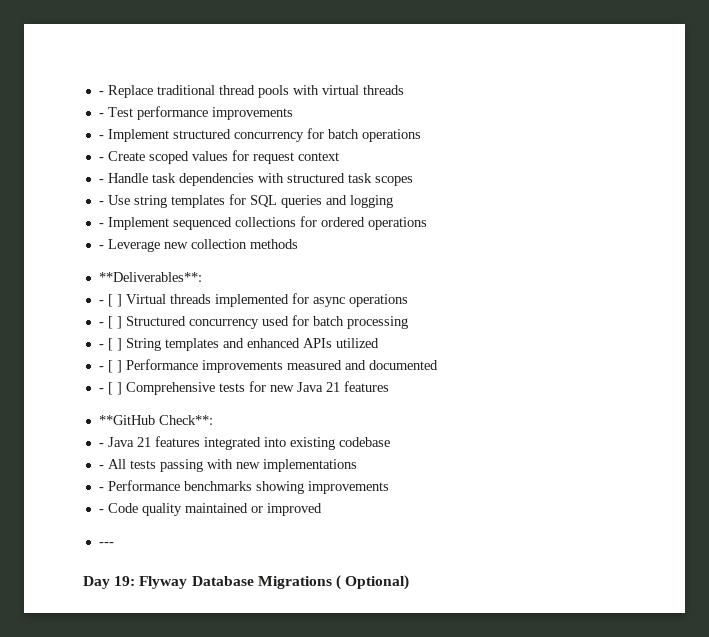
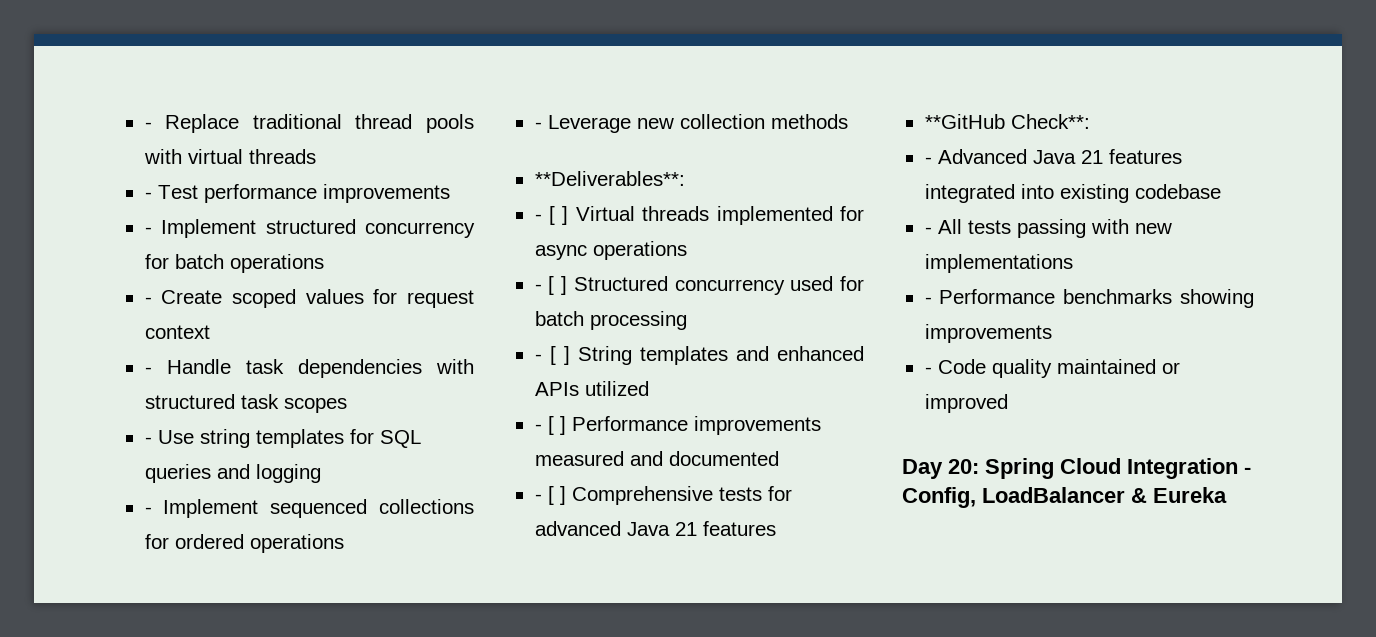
[269,385,294,392] new -> [534,521,621,536] advanced
(104, 445) none -> [937,149,1027,164] Advanced
[98,542,114,546] // --- -> (1008, 403) none
[114,575,410,590] 19: Flyway Database Migrations ( Optional) -> [948,458,1251,479] [902,487,1227,508] 20: Spring Cloud Integration - Config, LoadBalancer & Eureka

